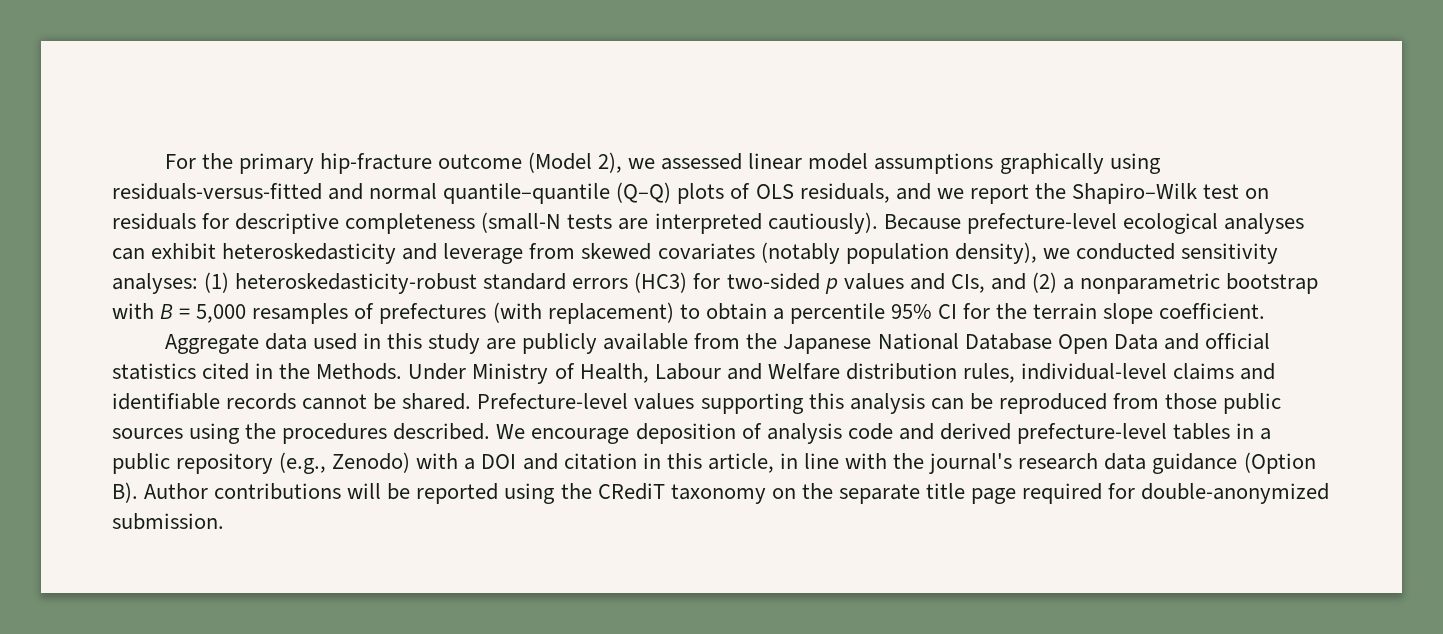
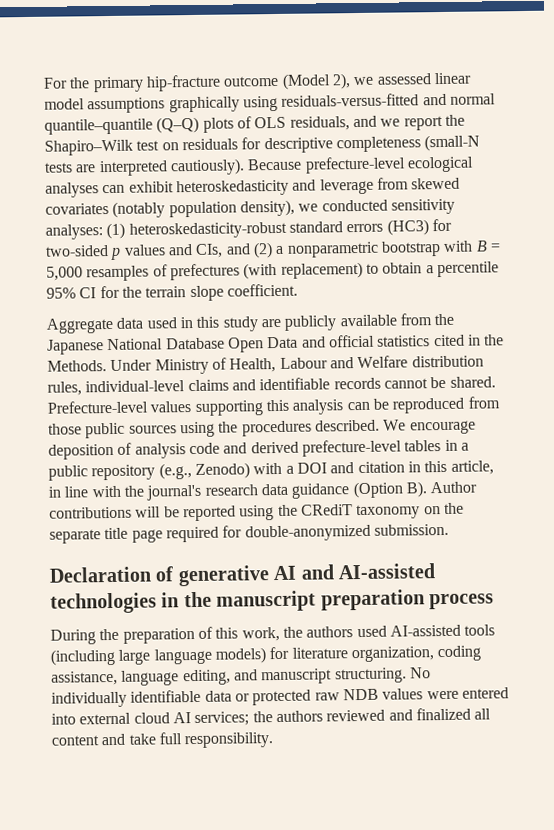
(224, 521) none -> [49,563,435,587] [50,589,494,614] [50,624,496,645] [50,645,482,666] [51,667,431,686] [51,687,509,708] [51,707,492,727] [51,732,274,749] // Declaration of generative AI and AI-assisted technologies in the manuscript preparation process // During the preparation of this work, the authors used AI-assisted tools (including large language models) for literature organization, coding assistance, language editing, and manuscript structuring. No individually identifiable data or protected raw NDB values were entered into external cloud AI services; the authors reviewed and finalized all content and take full responsibility.

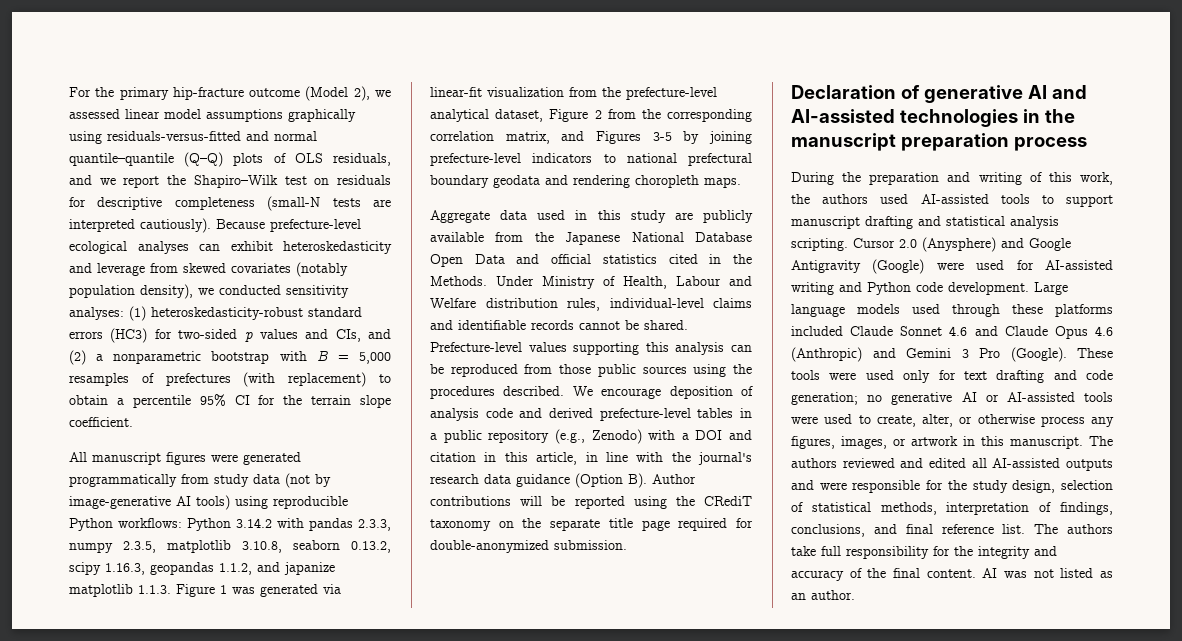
(298, 290) none -> [69,452,301,465] [69,473,331,488] [69,495,348,510] [69,518,391,531] [69,540,391,553] [69,562,335,575] [69,584,341,597] [430,87,717,100] [430,109,752,122] [430,131,752,144] [430,153,752,166] [430,175,741,188] // All manuscript figures were generated programmatically from study data (not by image-generative AI tools) using reproducible Python workflows: Python 3.14.2 with pandas 2.3.3, numpy 2.3.5, matplotlib 3.10.8, seaborn 0.13.2, scipy 1.16.3, geopandas 1.1.2, and japanize matplotlib 1.1.3. Figure 1 was generated via linear-fit visualization from the prefecture-level analytical dataset, Figure 2 from the corresponding correlation matrix, and Figures 3-5 by joining prefecture-level indicators to national prefectural boundary geodata and rendering choropleth maps.
(195, 636) none -> [947,172,1022,185] and writing
[50,645,482,666] [51,667,431,686] [51,687,509,708] [51,707,492,727] [51,732,274,749] (including large language models) for literature organization, coding assistance, language editing, and manuscript structuring. No individually identifiable data or protected raw NDB values were entered into external cloud AI services; the authors reviewed and finalized all content and take full responsibility. -> [1041,195,1113,207] [791,216,1059,229] [791,237,1071,252] [791,259,1113,274] [791,282,1068,295] [791,304,1113,317] [791,326,1113,339] [791,347,1113,362] [791,370,1113,383] [791,392,1113,405] [791,414,1114,427] [791,436,1113,449] [791,458,1113,471] [791,480,1113,493] [791,502,1113,515] [791,524,1113,537] [791,546,1057,559] [791,568,1113,581] [791,590,855,600] to support manuscript drafting and statistical analysis scripting. Cursor 2.0 (Anysphere) and Google Antigravity (Google) were used for AI-assisted writing and Python code development. Large language models used through these platforms included Claude Sonnet 4.6 and Claude Opus 4.6 (Anthropic) and Gemini 3 Pro (Google). These tools were used only for text drafting and code generation; no generative AI or AI-assisted tools were used to create, alter, or otherwise process any figures, images, or artwork in this manuscript. The authors reviewed and edited all AI-assisted outputs and were responsible for the study design, selection of statistical methods, interpretation of findings, conclusions, and final reference list. The authors take full responsibility for the integrity and accuracy of the final content. AI was not listed as an author.

